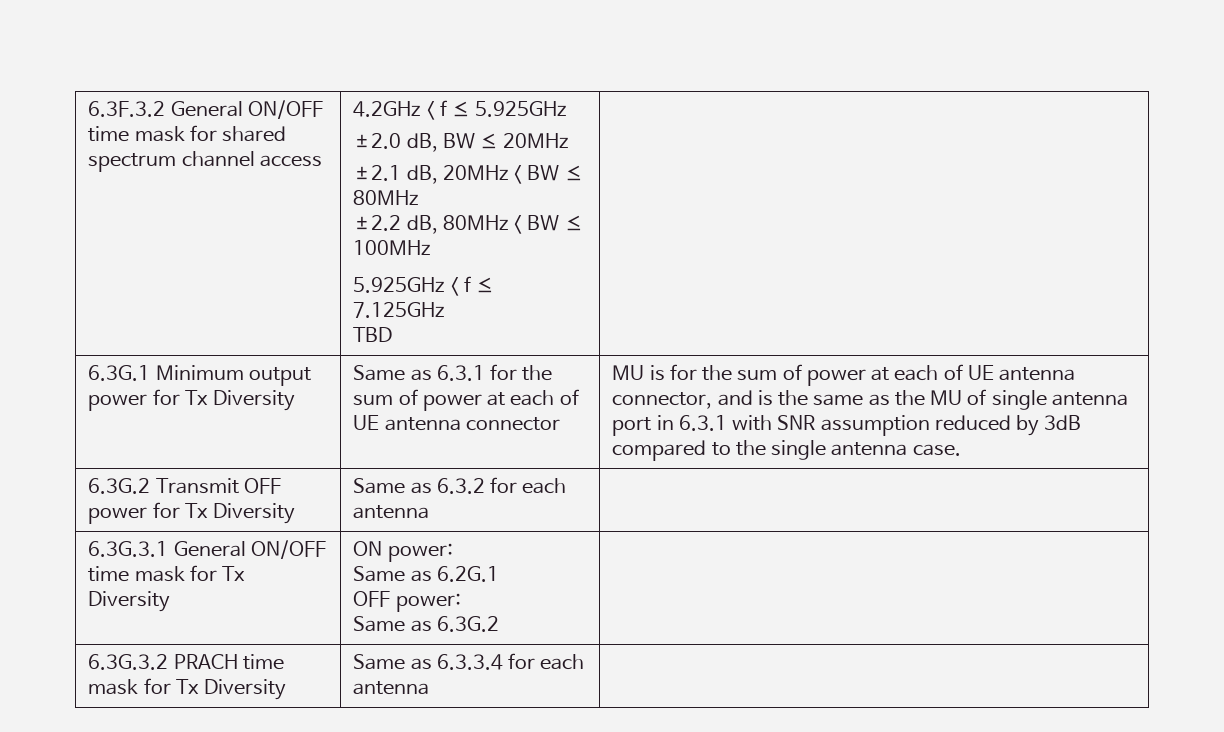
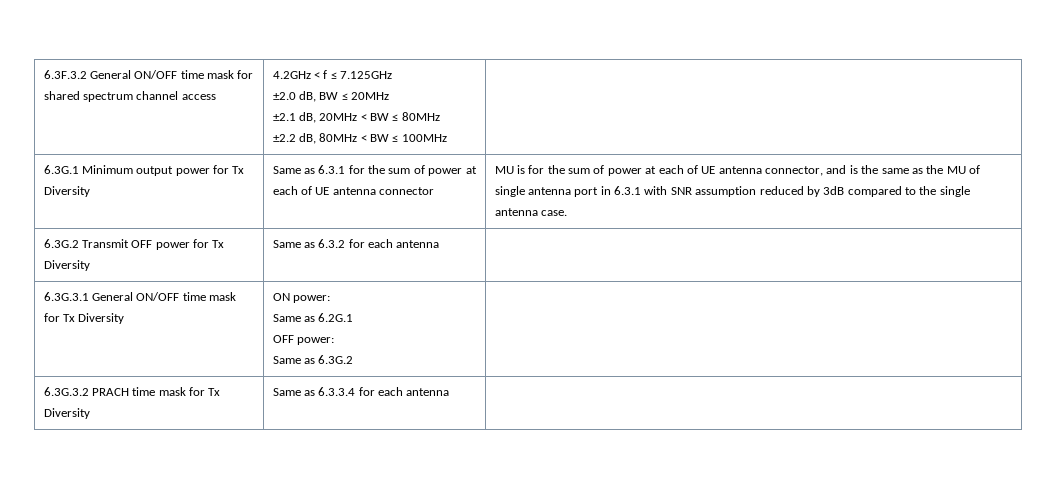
[475,101,567,117] 5.925GHz -> [340,71,393,79] 7.125GHz
[353,276,495,296] [353,302,445,318] [353,327,393,342] // 5.925GHz < f ≤ 7.125GHz // TBD -> (447, 138) none

